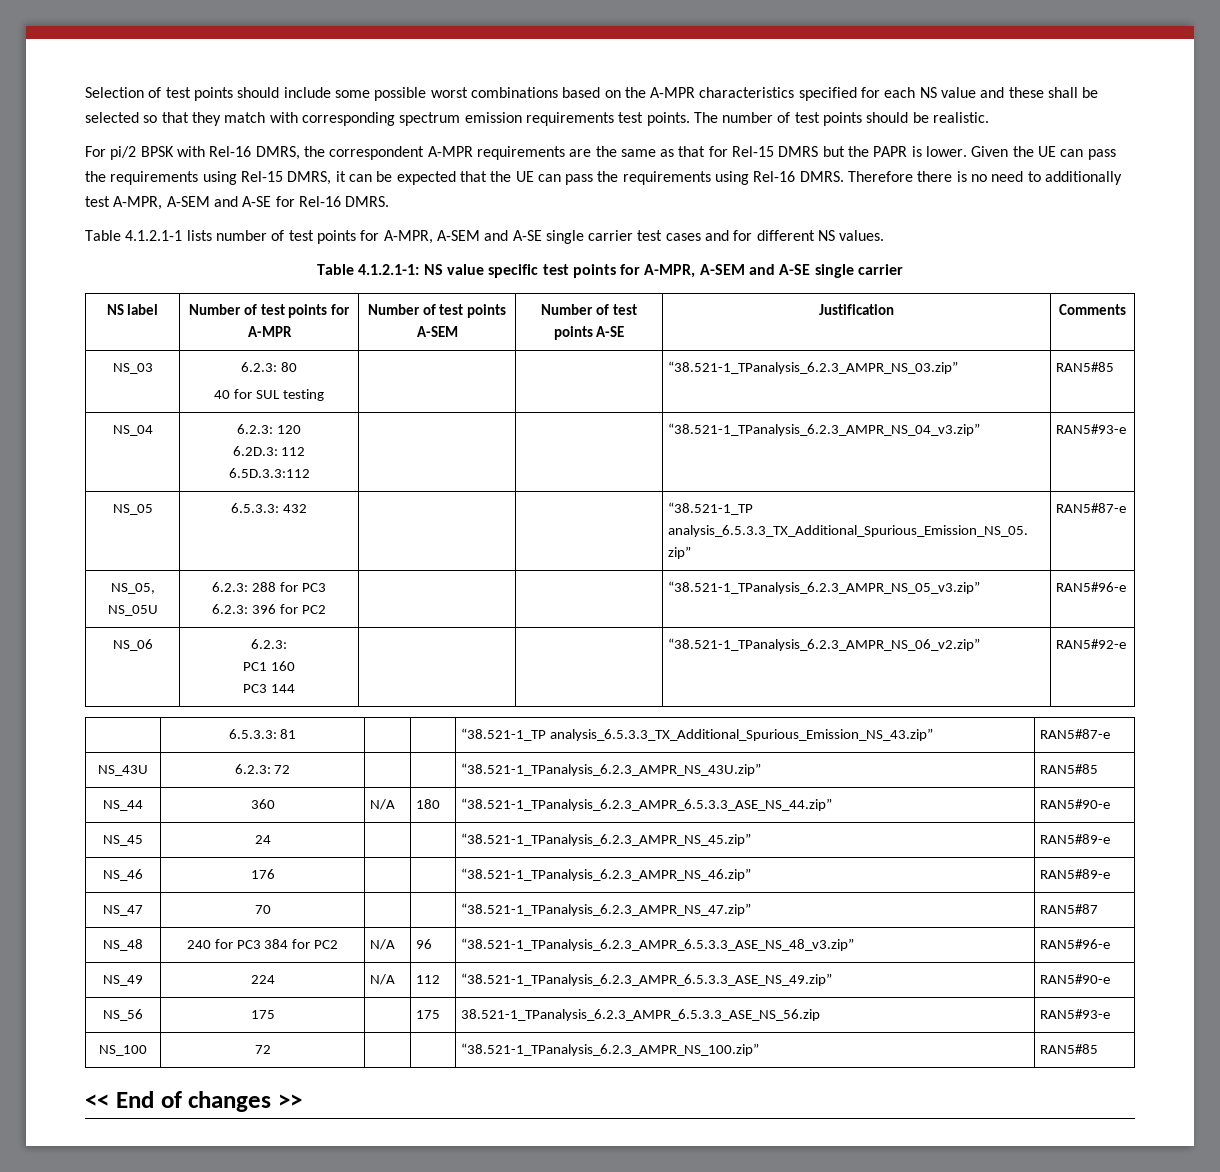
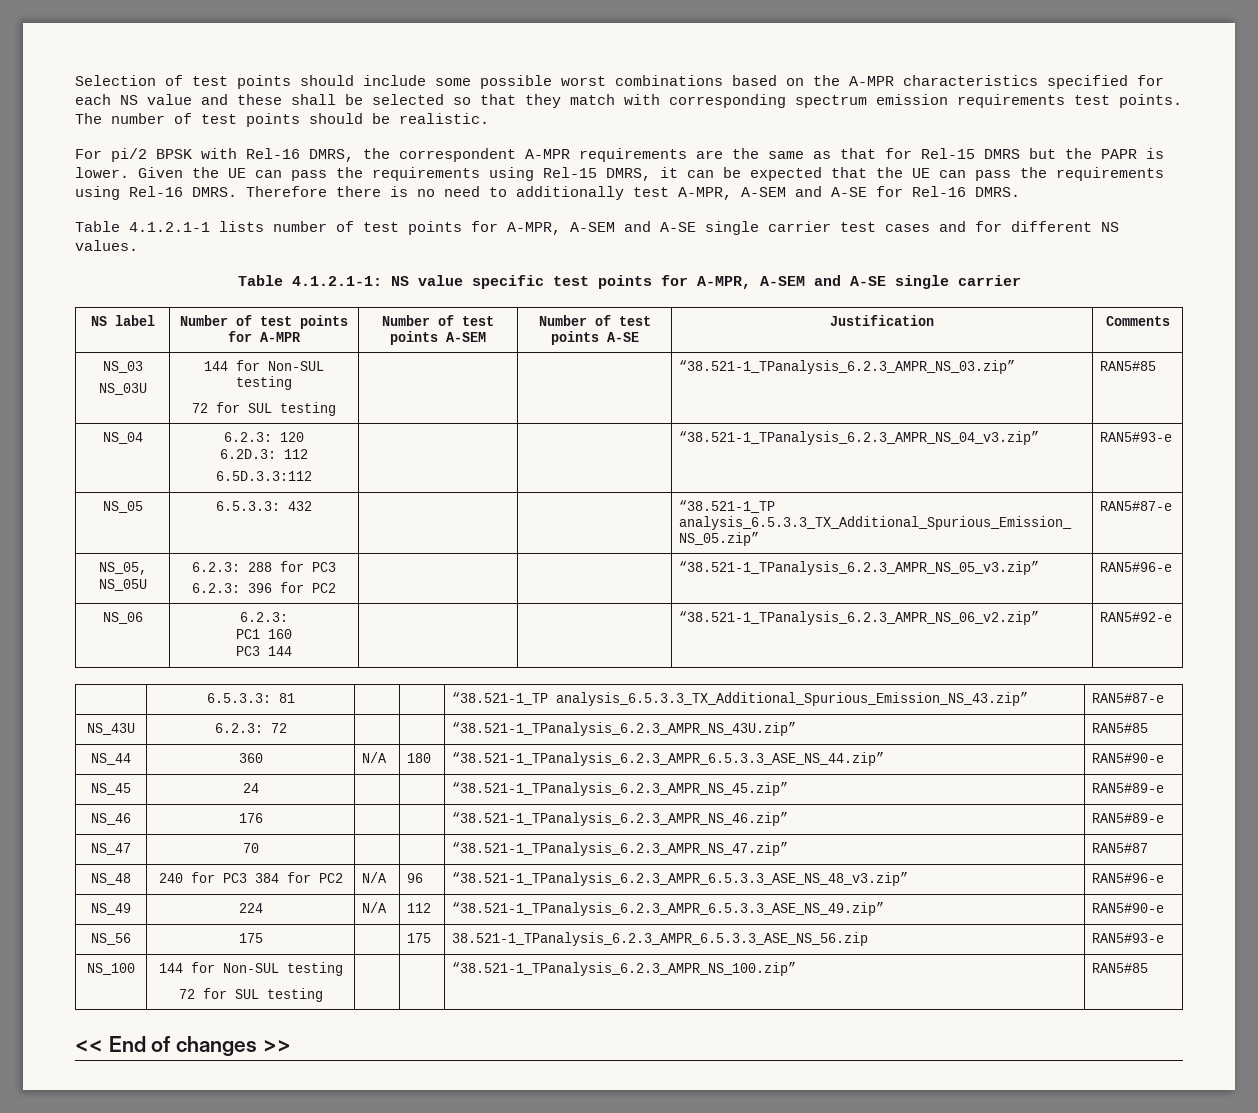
[241,362,297,372] [214,390,231,399] | 6.2.3: 80 // 40 -> [98,383,147,395] [204,360,324,371] [236,376,292,390] [192,403,208,413] // NS_03U | 144 for Non-SUL testing // 72
[254,1045,271,1054] 72 -> [158,962,343,976] [178,988,323,1002] 144 for Non-SUL testing // 72 for SUL testing

